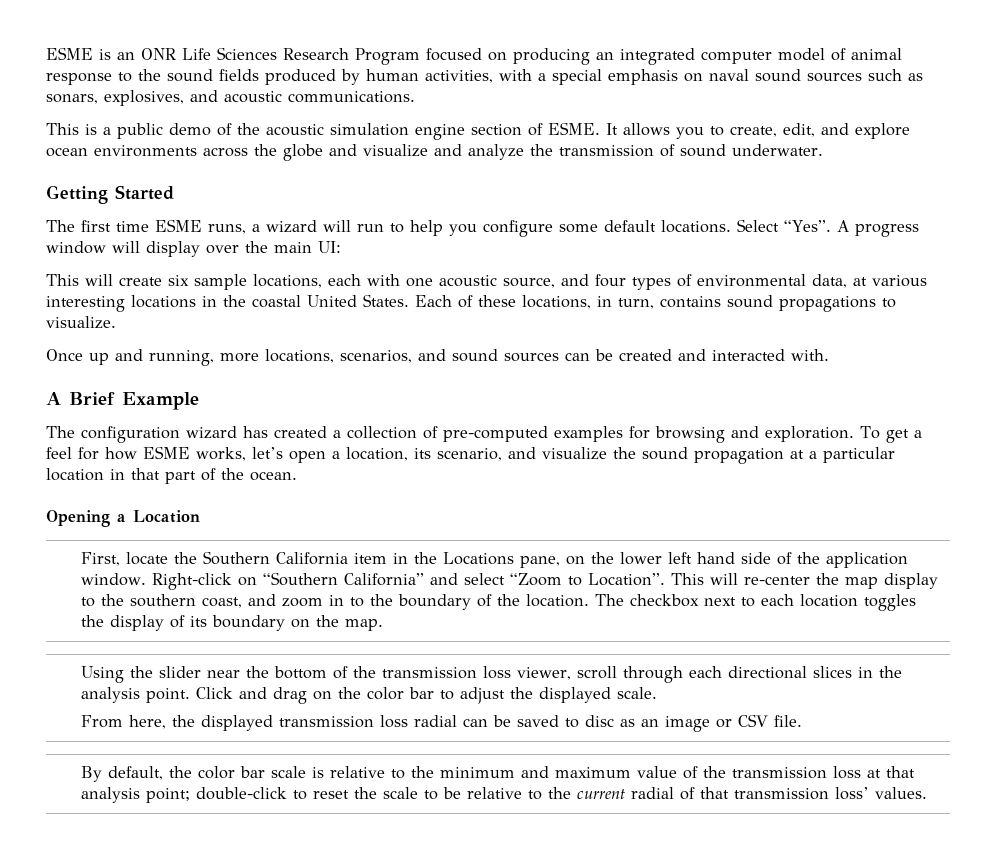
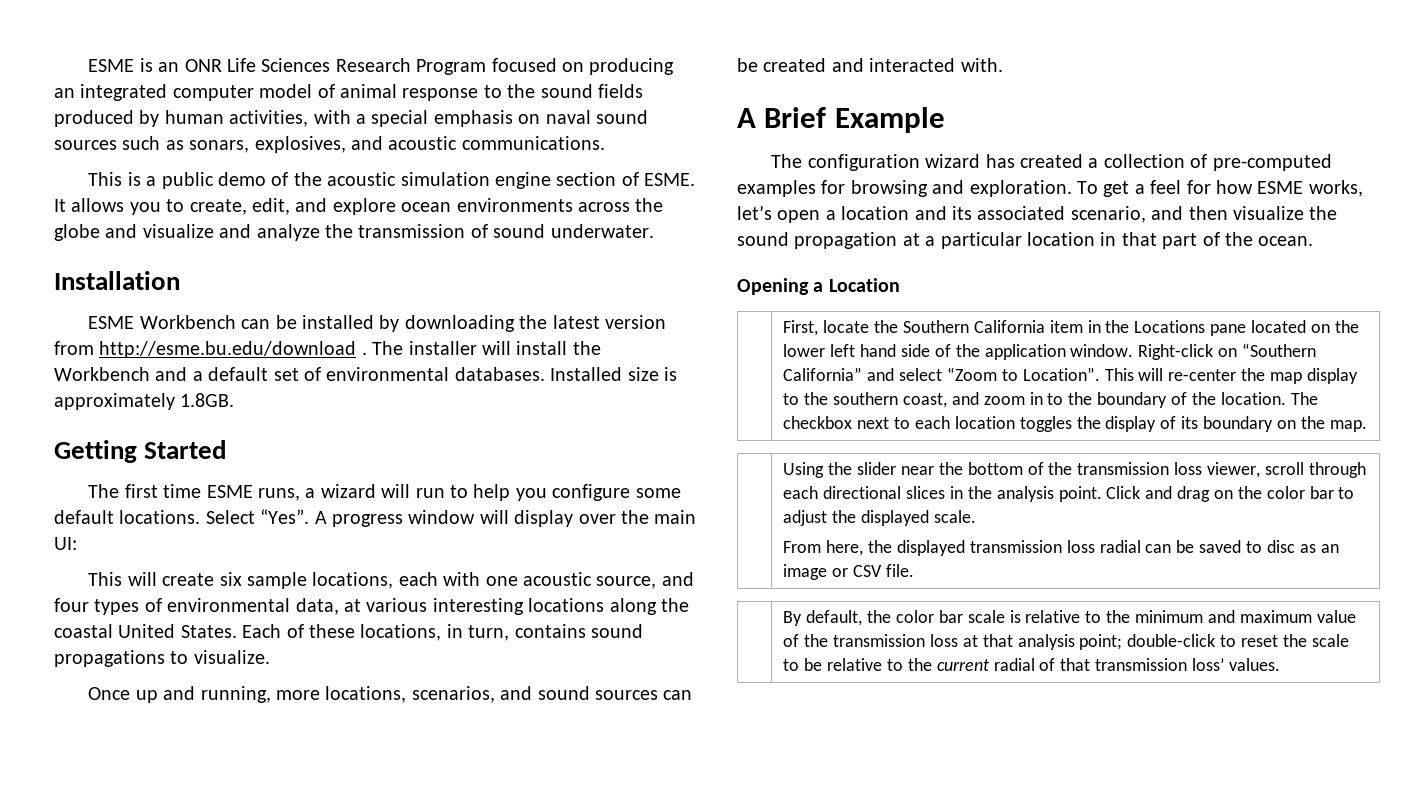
(823, 150) none -> [54,271,180,290] [88,315,666,332] [54,341,601,358] [54,367,677,381] [54,393,235,410] // Installation // ESME Workbench can be installed by downloading the latest version from http://esme.bu.edu/download . The installer will install the Workbench and a default set of environmental databases. Installed size is approximately 1.8GB.
[202,296,217,307] in -> [609,598,657,615] along
[346,447,431,461] location, its -> [841,206,1066,220] location and its associated
(536, 453) none -> [1188,206,1228,220] then
[520,556,561,568] pane, -> [1210,320,1307,336] pane located

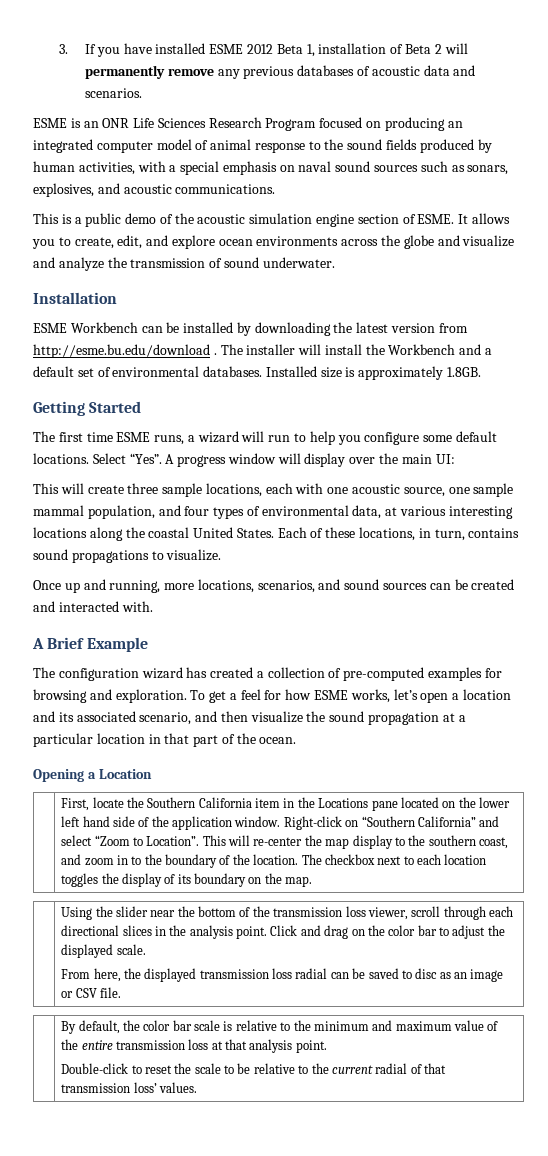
(88, 65) none -> [59,43,468,57] [85,65,476,79] [85,88,143,98] 3. If you have installed ESME 2012 Beta 1, installation of Beta 2 will permanently remove any previous databases of acoustic data and scenarios. //
[219,572,242,586] six -> [127,483,159,494] three
(657, 582) none -> [448,483,514,497] [33,505,155,519] one sample mammal population,
(829, 640) none -> [81,1040,113,1050] entire
[1079,634,1216,650] point; double-click -> [295,1040,327,1053] [61,1063,129,1074] point. // Double-click

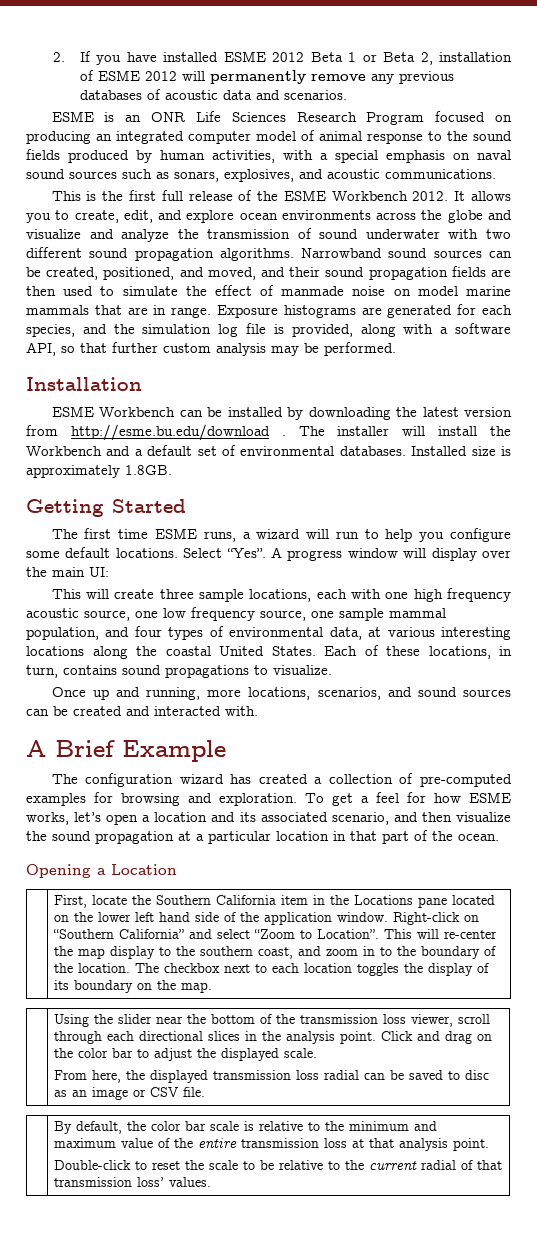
[59,44,69,54] 3. -> [52,52,65,62] 2.
[306,43,442,57] 1, installation of Beta 2 -> [348,52,512,65] [79,70,177,81] 1 or Beta 2, installation of ESME 2012
[74,213,455,227] a public demo of the acoustic simulation engine section of ESME. -> [102,190,449,201] the first full release of the ESME Workbench 2012.
[262,257,335,268] underwater. -> [365,229,511,239] [26,247,512,261] [26,266,511,280] [26,285,512,296] [26,304,512,318] [26,323,511,337] [26,342,396,356] underwater with two different sound propagation algorithms. Narrowband sound sources can be created, positioned, and moved, and their sound propagation fields are then used to simulate the effect of manmade noise on model marine mammals that are in range. Exposure histograms are generated for each species, and the simulation log file is provided, along with a software API, so that further custom analysis may be performed.
(349, 490) none -> [413,588,511,602] high frequency
(470, 490) none -> [163,607,334,621] low frequency source, one

